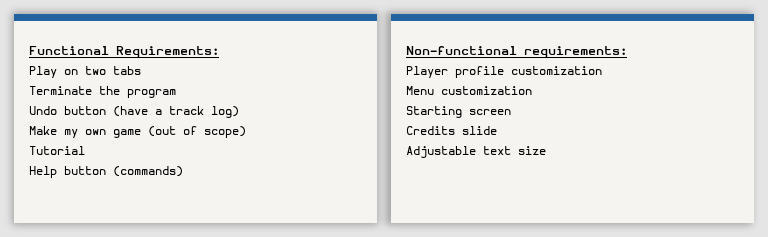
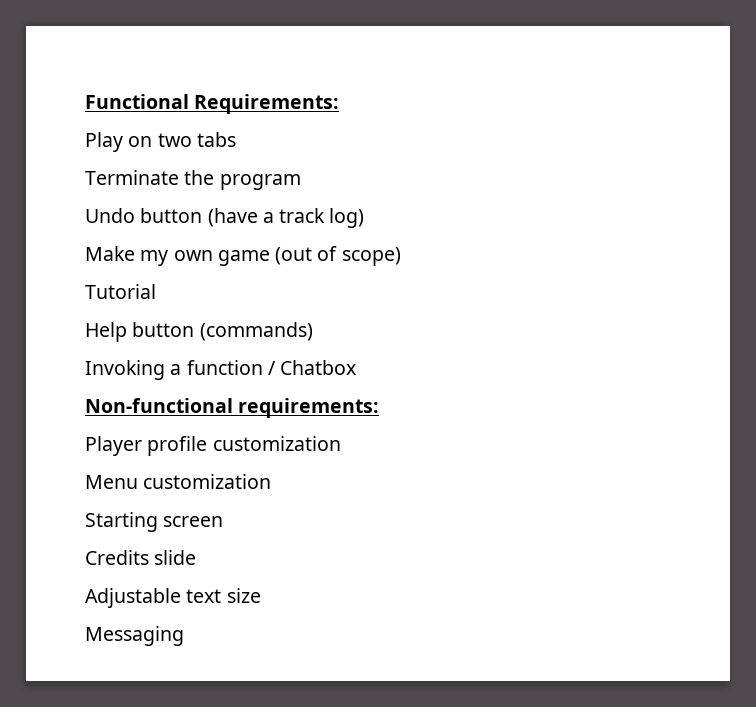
(183, 171) none -> [85,360,357,380] // Invoking a function / Chatbox
(546, 150) none -> [85,626,184,646] // Messaging

